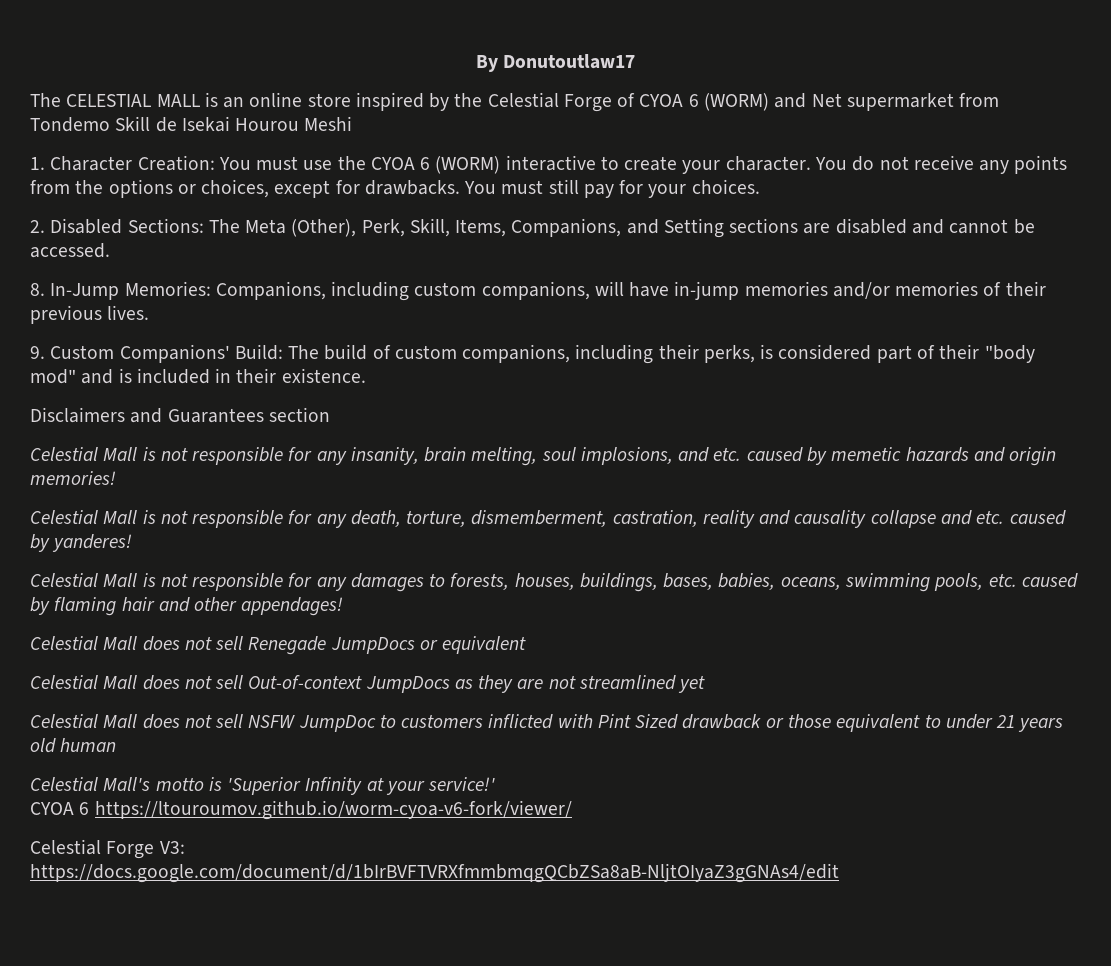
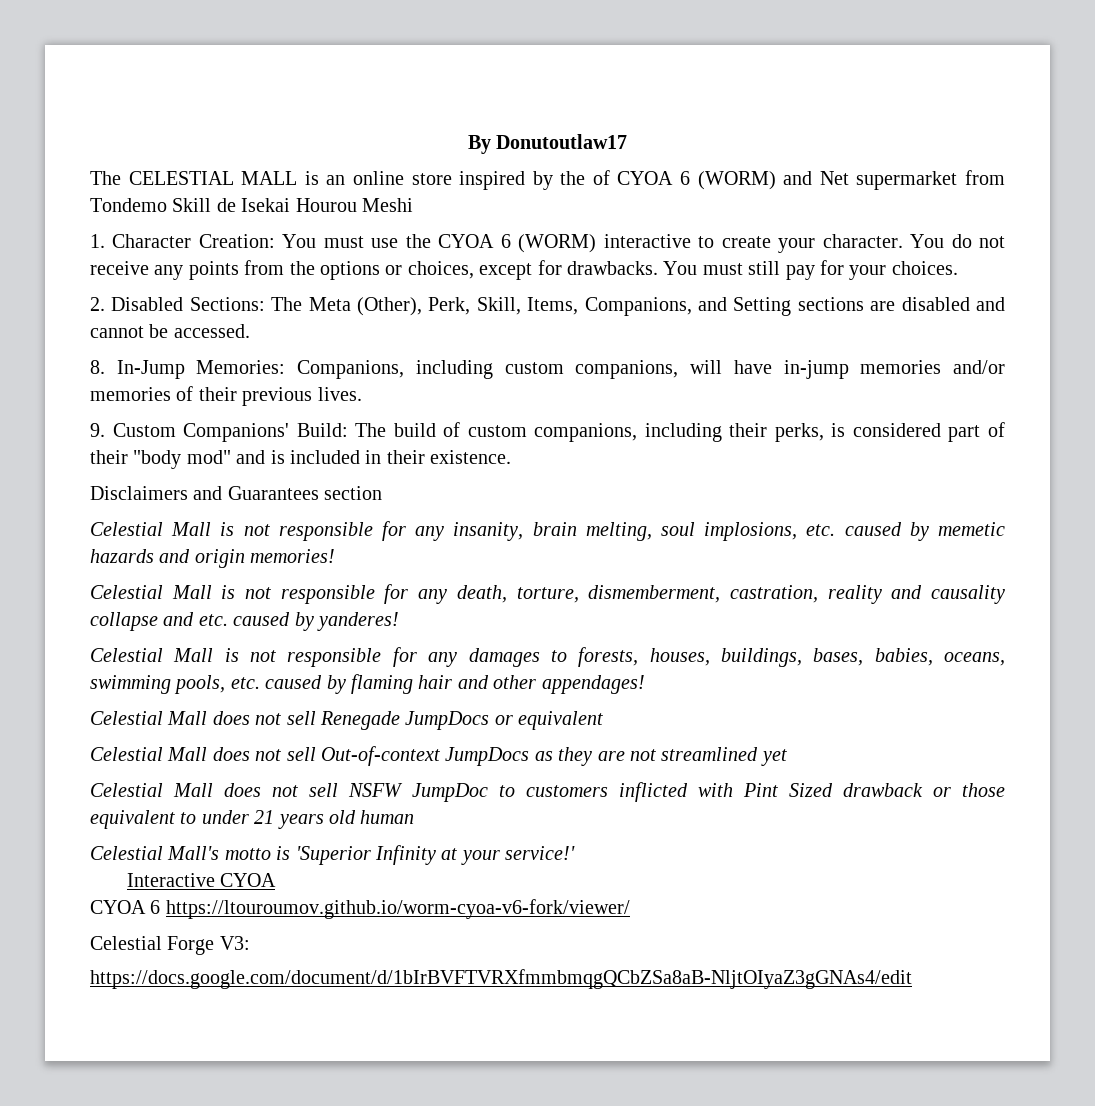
[487,92,612,112] Celestial Forge -> (586, 178) none
[678,447,710,462] and -> (798, 531) none
(496, 784) none -> [127,873,277,887] // Interactive CYOA

